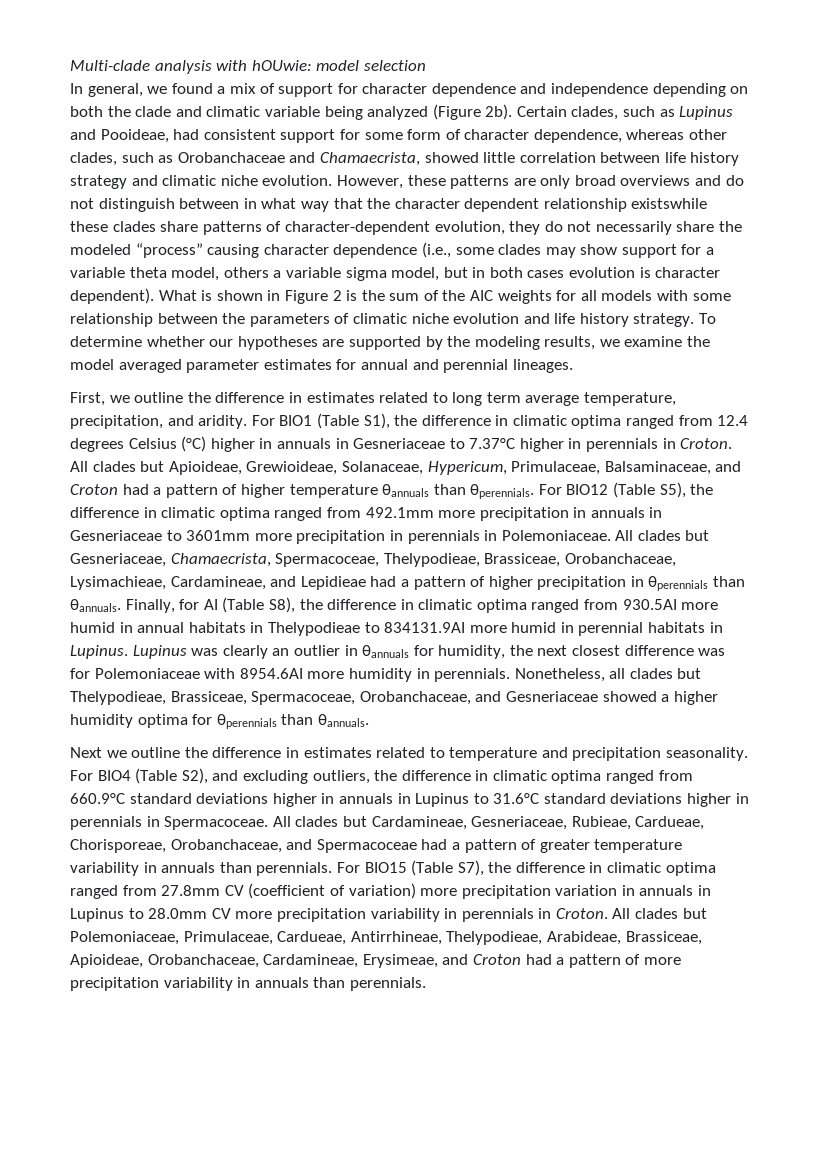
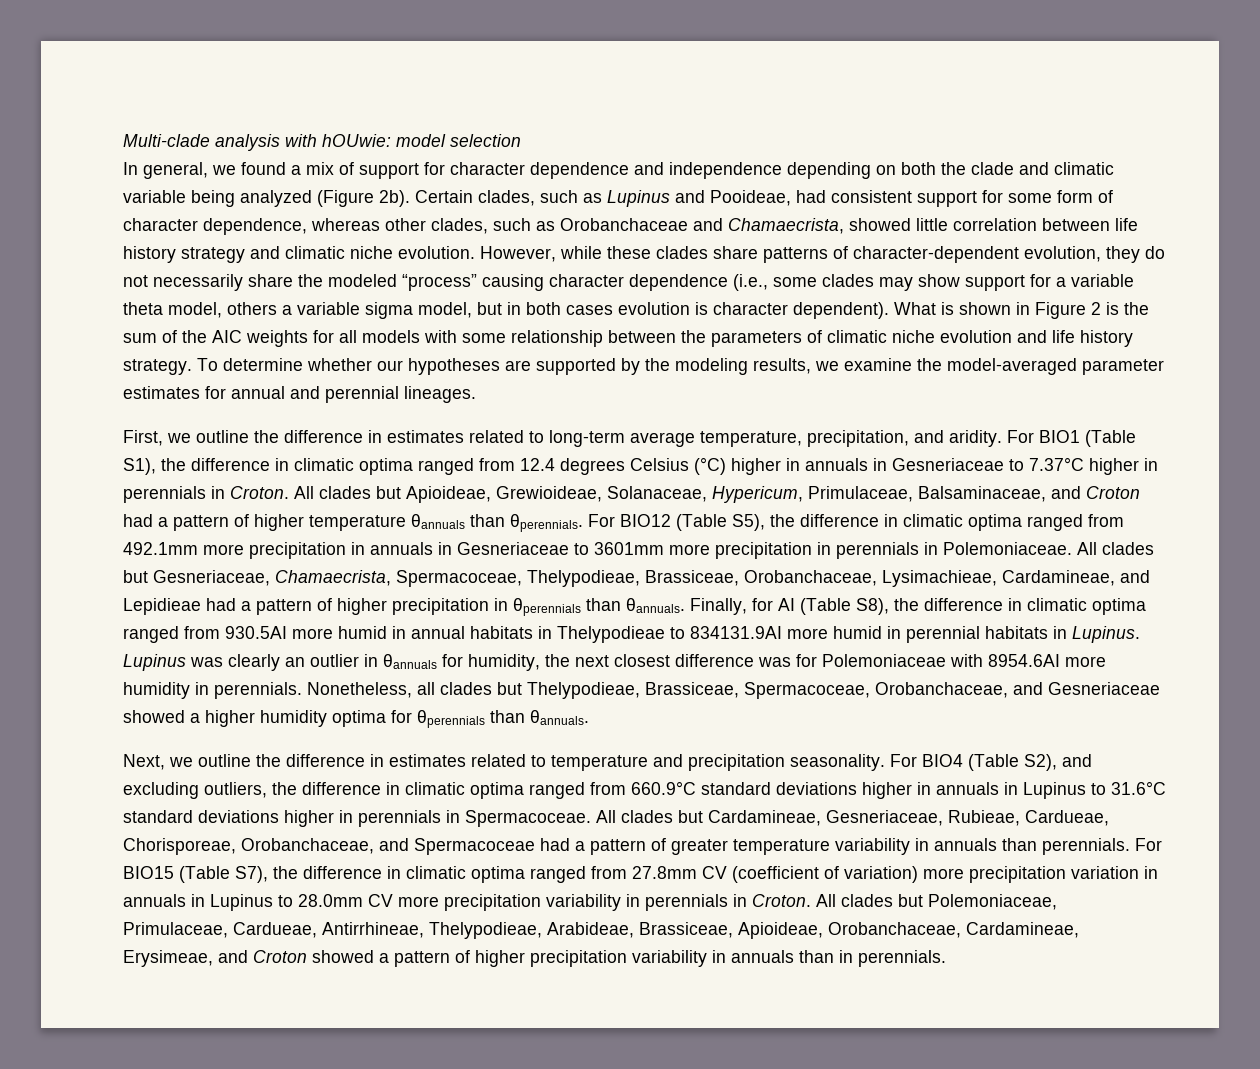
[407,175,744,189] [70,198,708,212] these patterns are only broad overviews and do not distinguish between in what way that the character dependent relationship existswhile -> [560,246,602,259] while
[70,359,182,373] model averaged -> [947,358,1077,375] model-averaged
[452,392,521,406] long term -> [549,430,625,447] long-term
[70,747,102,758] Next -> [123,754,165,770] Next,
[525,954,681,968] had a pattern of more -> [312,950,525,967] showed a pattern of higher
(346, 982) none -> [839,950,853,963] in

